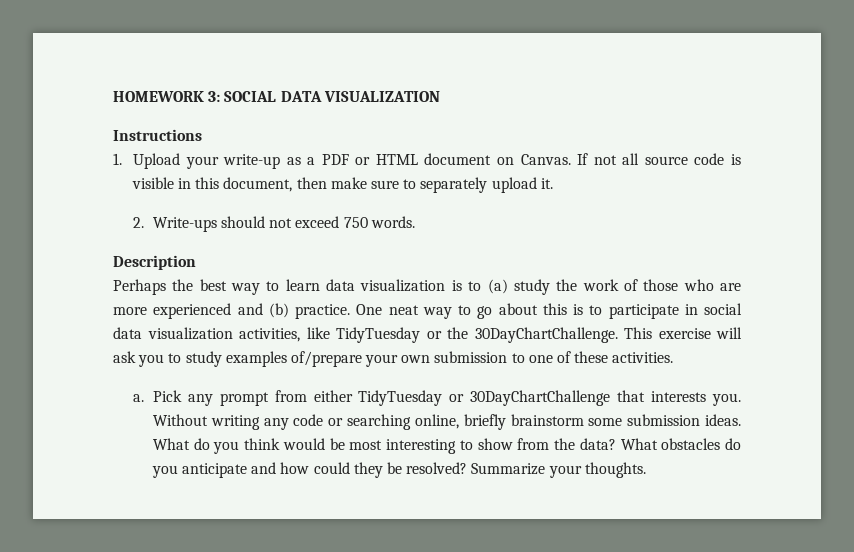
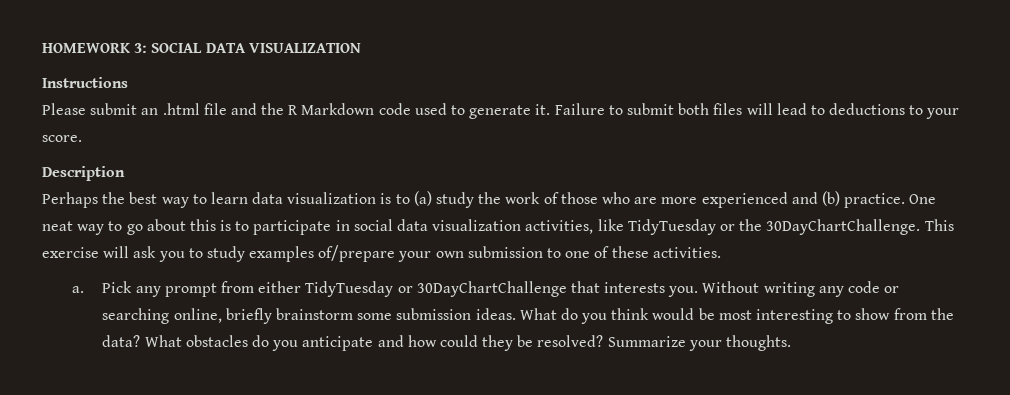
[113,153,741,169] [131,177,553,193] [132,216,415,232] 1. Upload your write-up as a PDF or HTML document on Canvas. If not all source code is visible in this document, then make sure to separately upload it. // 2. Write-ups should not exceed 750 words. -> [42,103,960,119] [42,135,82,142] Please submit an .html file and the R Markdown code used to generate it. Failure to submit both files will lead to deductions to your score.

